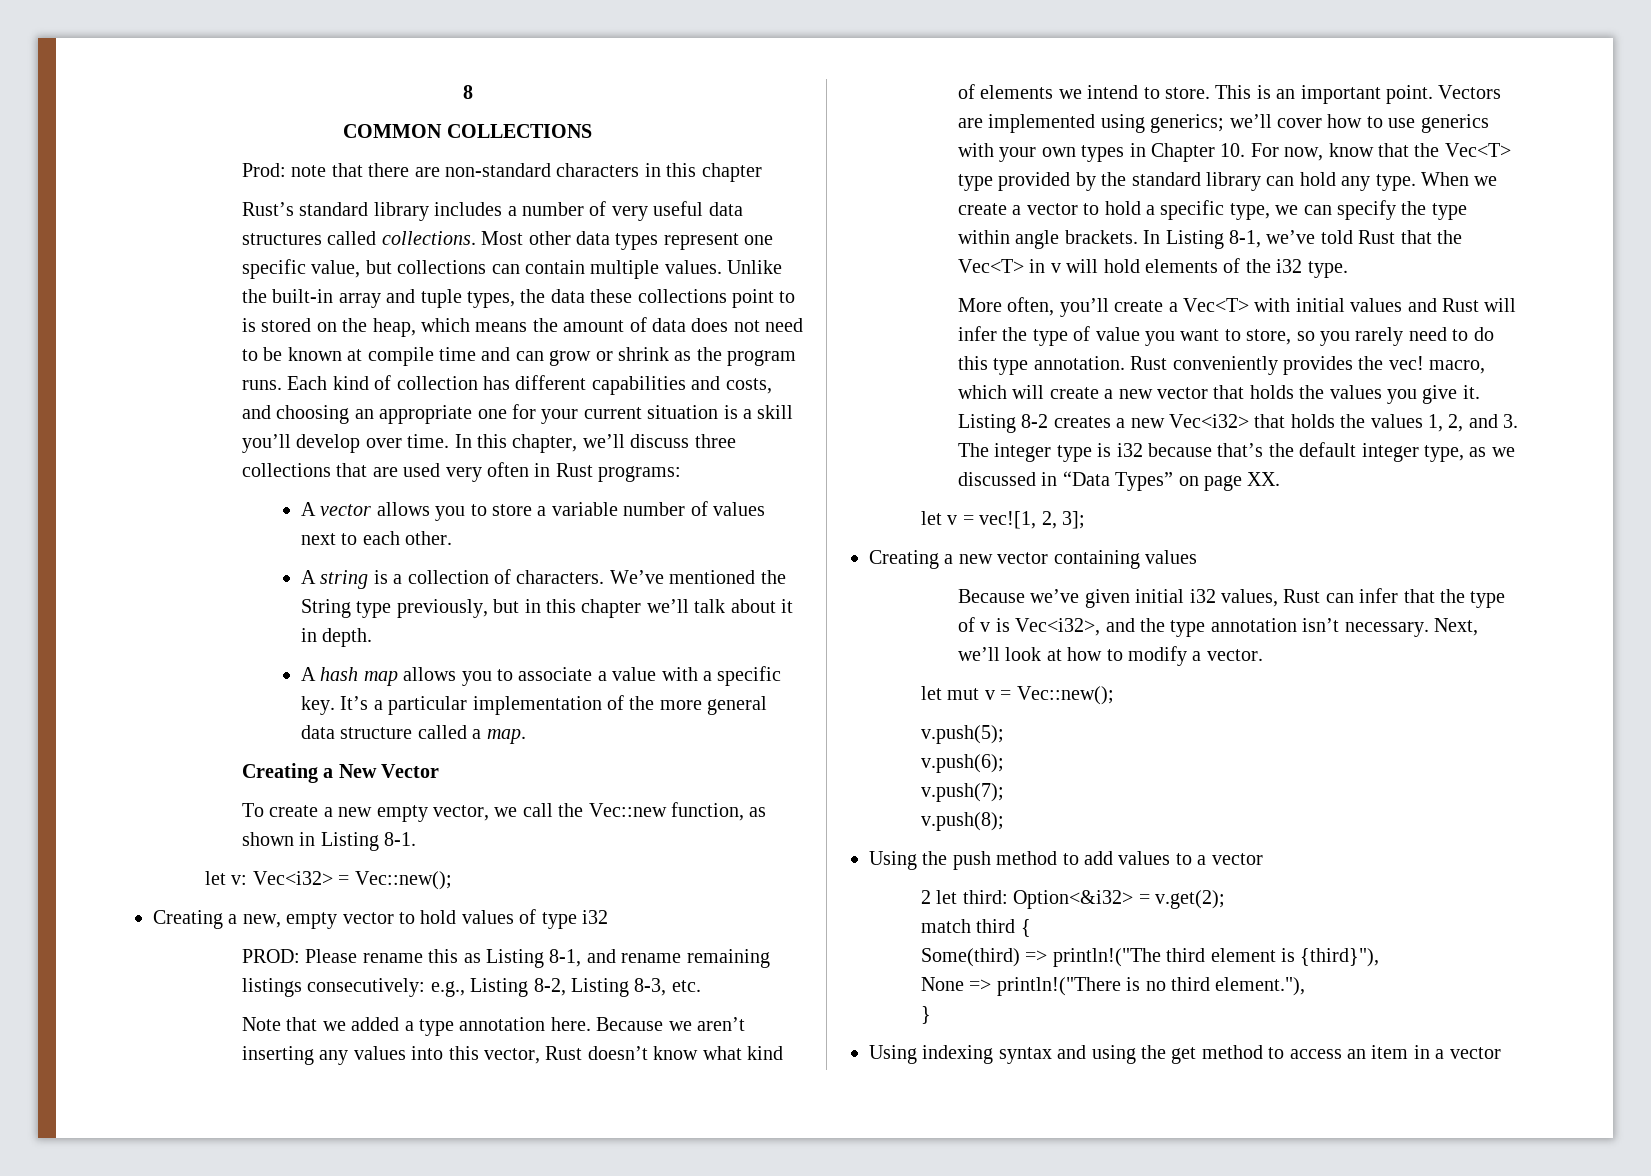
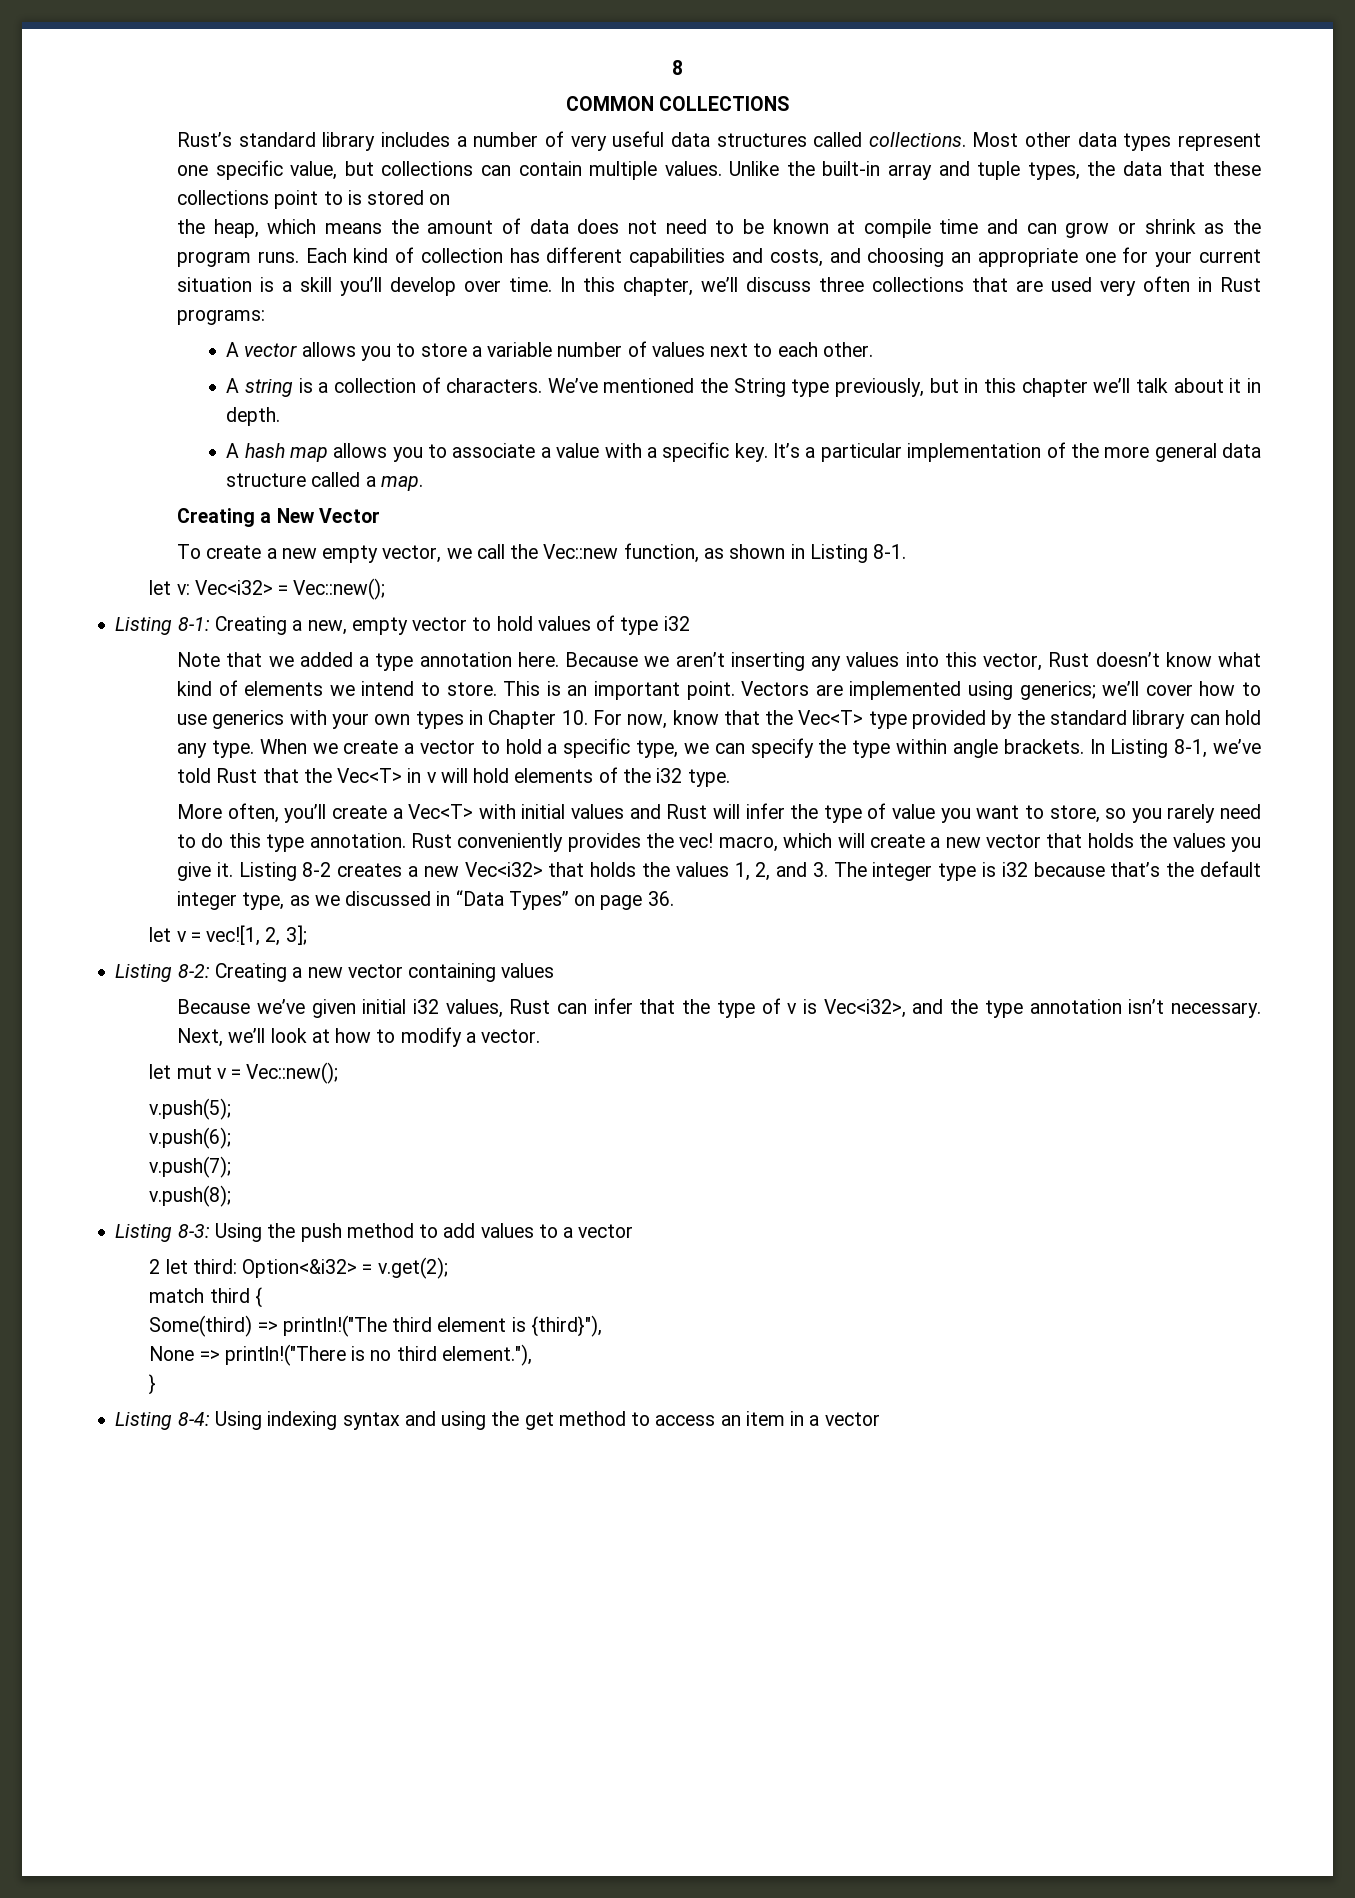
[241,163,762,182] // Prod: note that there are non-standard characters in this chapter -> (790, 103) none
(585, 296) none -> [1169,161,1206,176] that
(337, 327) none -> (451, 199) //
(452, 880) none -> [115,617,210,635] Listing 8-1:
[241,949,770,968] [241,978,701,997] // PROD: Please rename this as Listing 8-1, and rename remaining listings consecutively: e.g., Listing 8-2, Listing 8-3, etc. -> (690, 623) none
[1247,472,1281,486] XX. -> [647,891,674,906] 36.
(1085, 520) none -> [115,964,210,982] Listing 8-2:
(1004, 821) none -> [115,1224,210,1242] Listing 8-3:
(931, 1015) none -> [115,1412,210,1430] Listing 8-4:

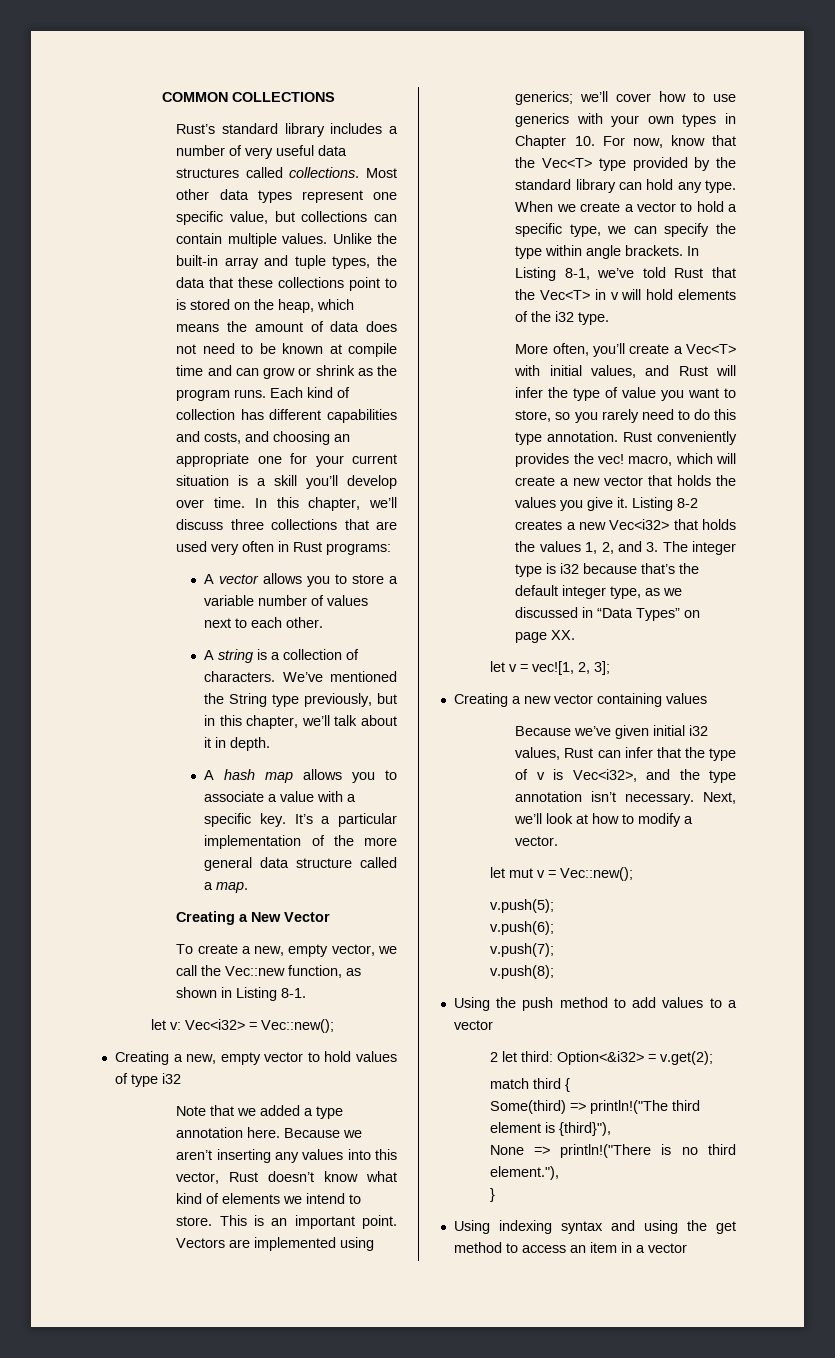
[672,60,683,75] 8 // -> (161, 97) none
(451, 199) // -> (251, 306) none
[1021,378,1088,397] chapter -> [246,715,299,729] chapter,
[281,548,317,559] new -> [254,946,285,956] new,
[115,617,210,635] Listing 8-1: -> (334, 1026) none
[571,804,625,819] values -> [591,365,637,378] values,
[647,891,674,906] 36. -> [551,630,576,640] XX.
[115,964,210,982] Listing 8-2: -> (610, 668) none
[115,1224,210,1242] Listing 8-3: -> (554, 972) none
[115,1412,210,1430] Listing 8-4: -> (495, 1195) none

